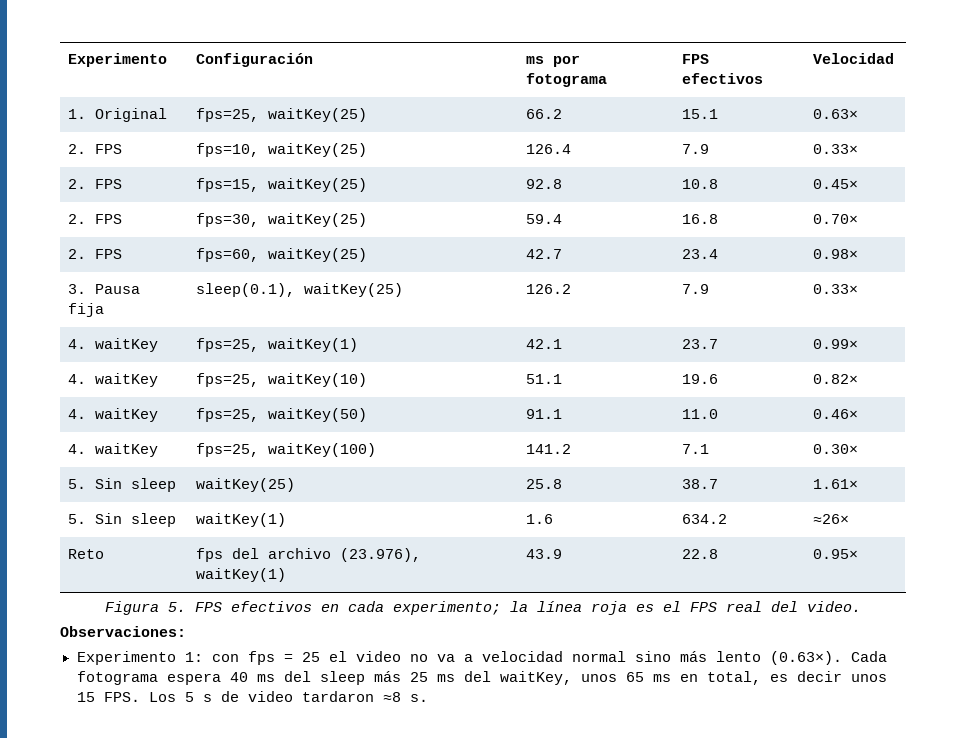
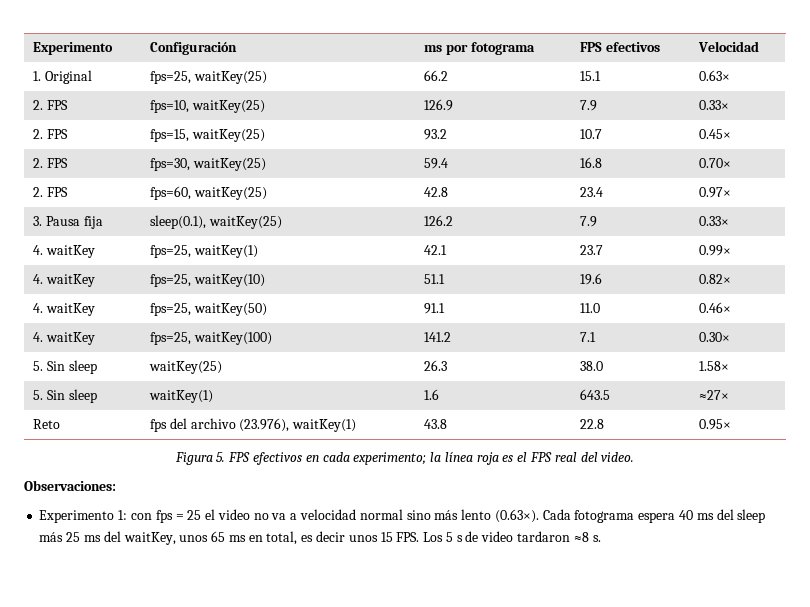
[525,144,571,154] 126.4 -> [424,99,454,111] 126.9
[525,179,562,189] [681,179,718,189] 92.8 | 10.8 -> [424,129,448,140] [580,129,603,139] 93.2 | 10.7
[525,249,562,259] 42.7 -> [424,187,449,197] 42.8
[812,249,858,259] 0.98× -> [699,187,732,198] 0.97×
[525,479,562,489] [681,479,718,489] [812,479,858,489] 25.8 | 38.7 | 1.61× -> [424,360,448,371] [580,361,604,371] [699,361,730,371] 26.3 | 38.0 | 1.58×
[681,514,727,524] [812,514,849,524] 634.2 | ≈26× -> [580,389,611,400] [699,390,730,400] 643.5 | ≈27×
[525,549,562,559] 43.9 -> [424,419,448,429] 43.8

